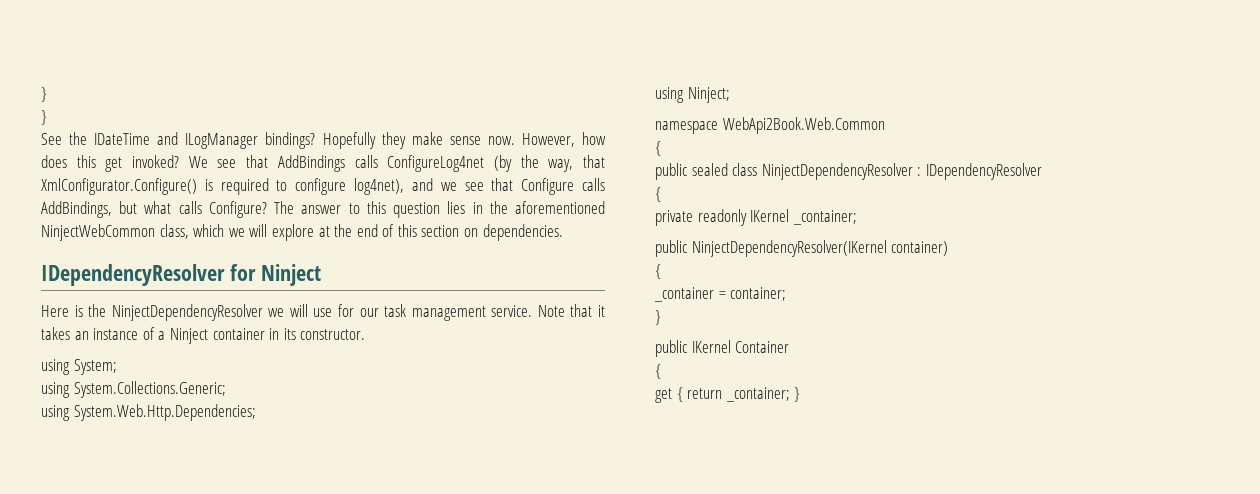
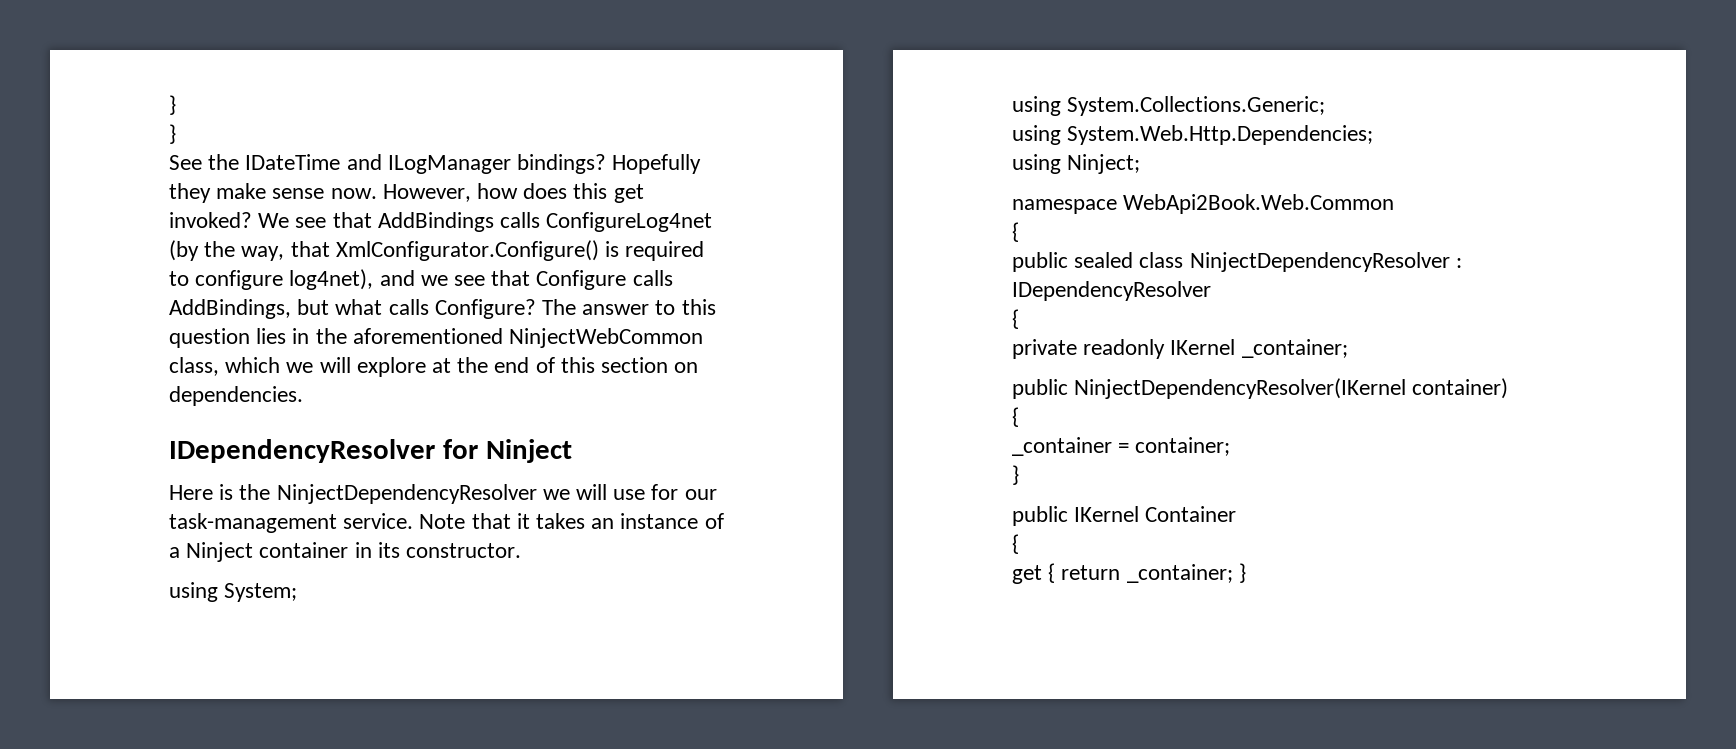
[384,304,486,321] task management -> [169,513,337,533] task-management

